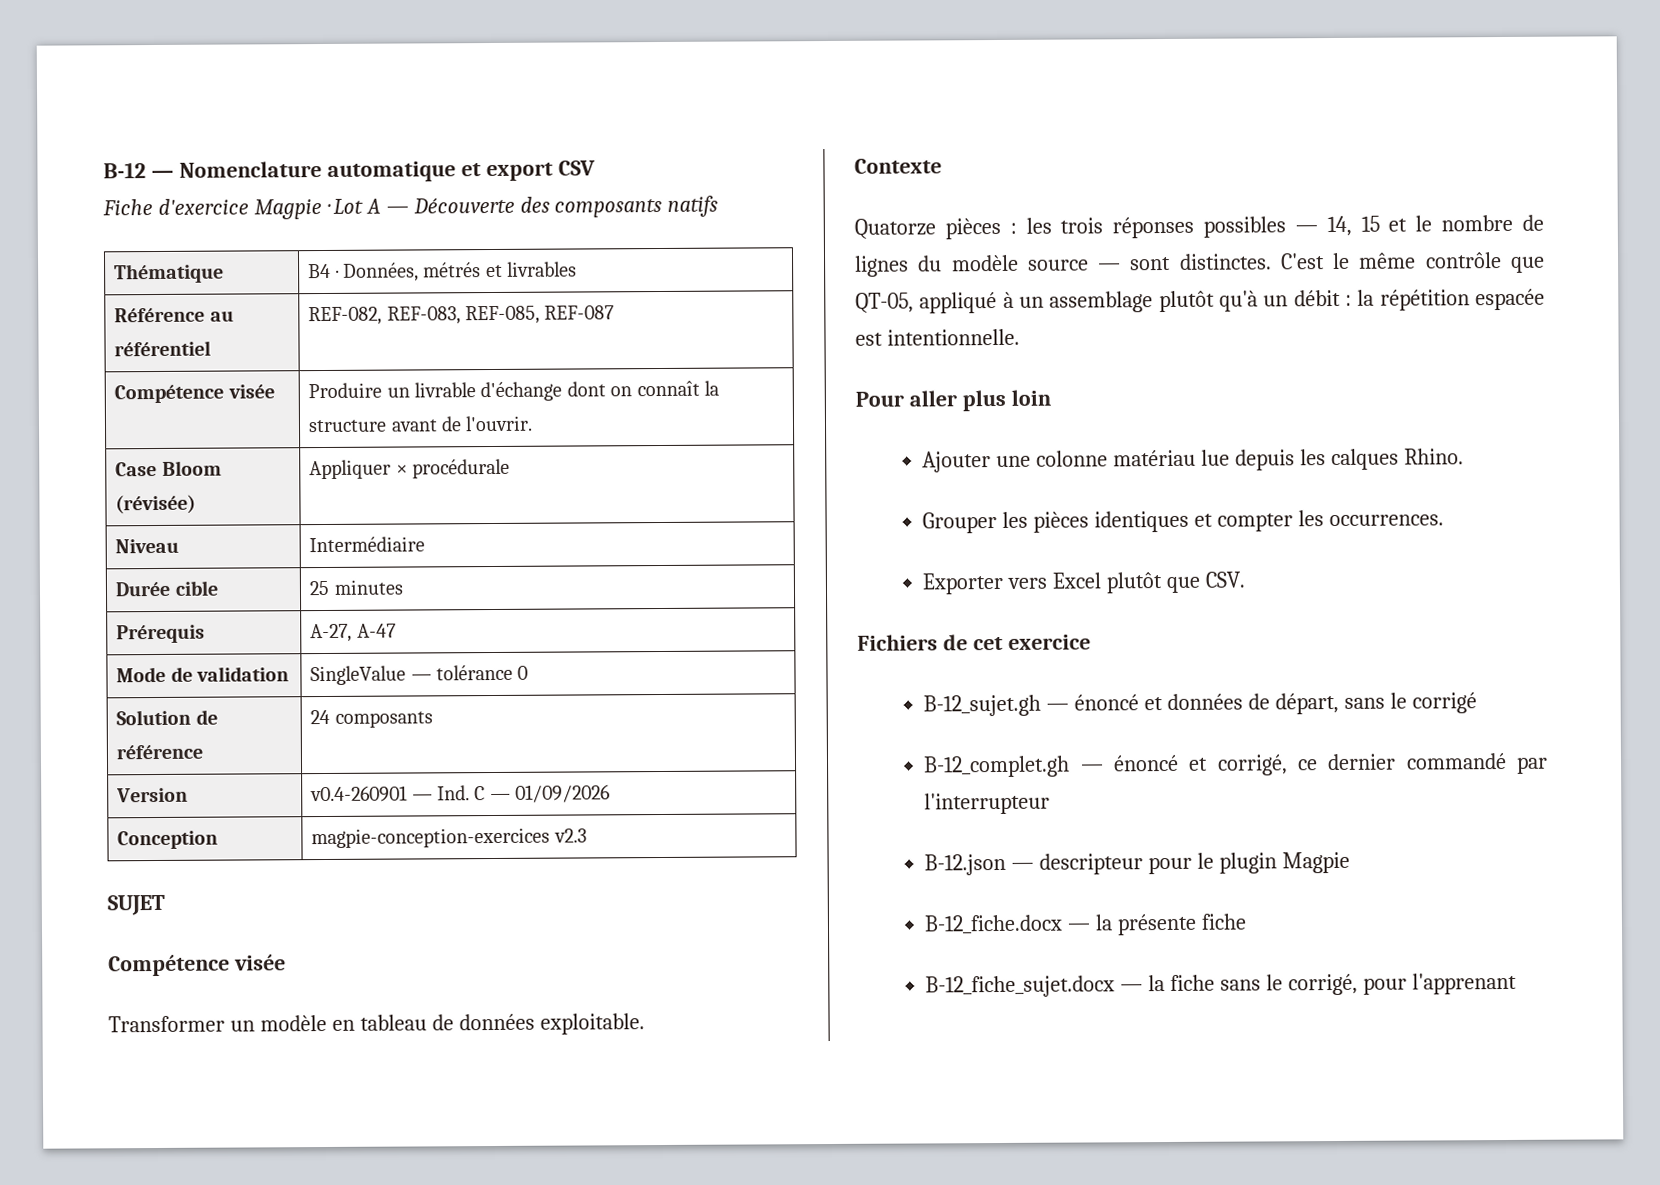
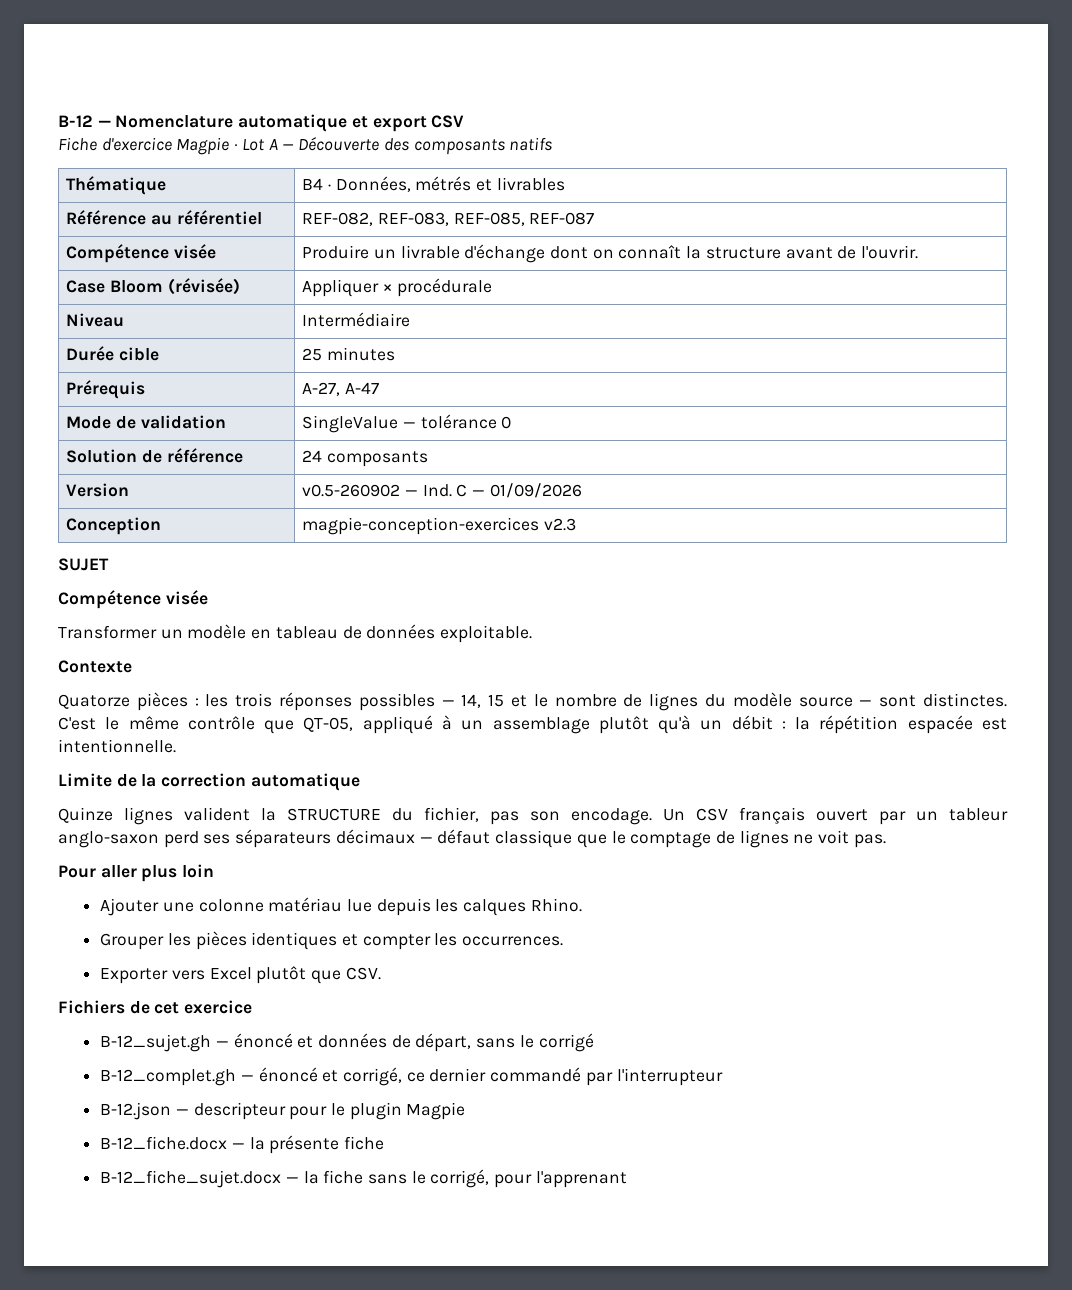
[310,785,409,803] v0.4-260901 -> [302,484,401,497] v0.5-260902
(1020, 337) none -> [58,773,360,791] [58,807,1008,825] [58,829,886,848] // Limite de la correction automatique // Quinze lignes valident la STRUCTURE du fichier, pas son encodage. Un CSV français ouvert par un tableur anglo-saxon perd ses séparateurs décimaux — défaut classique que le comptage de lignes ne voit pas.

